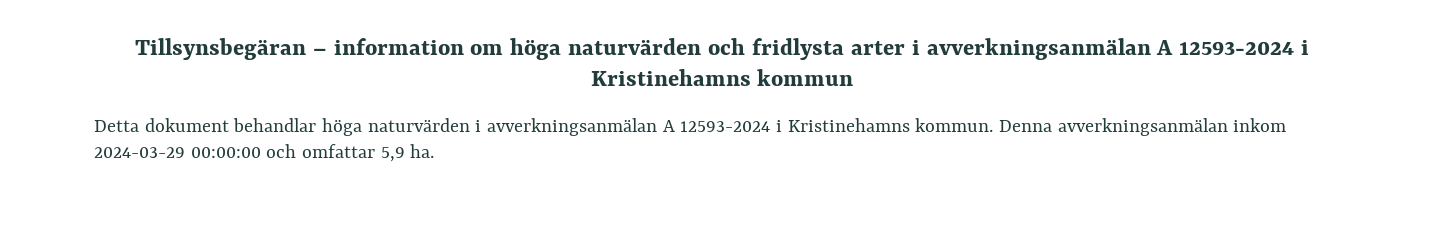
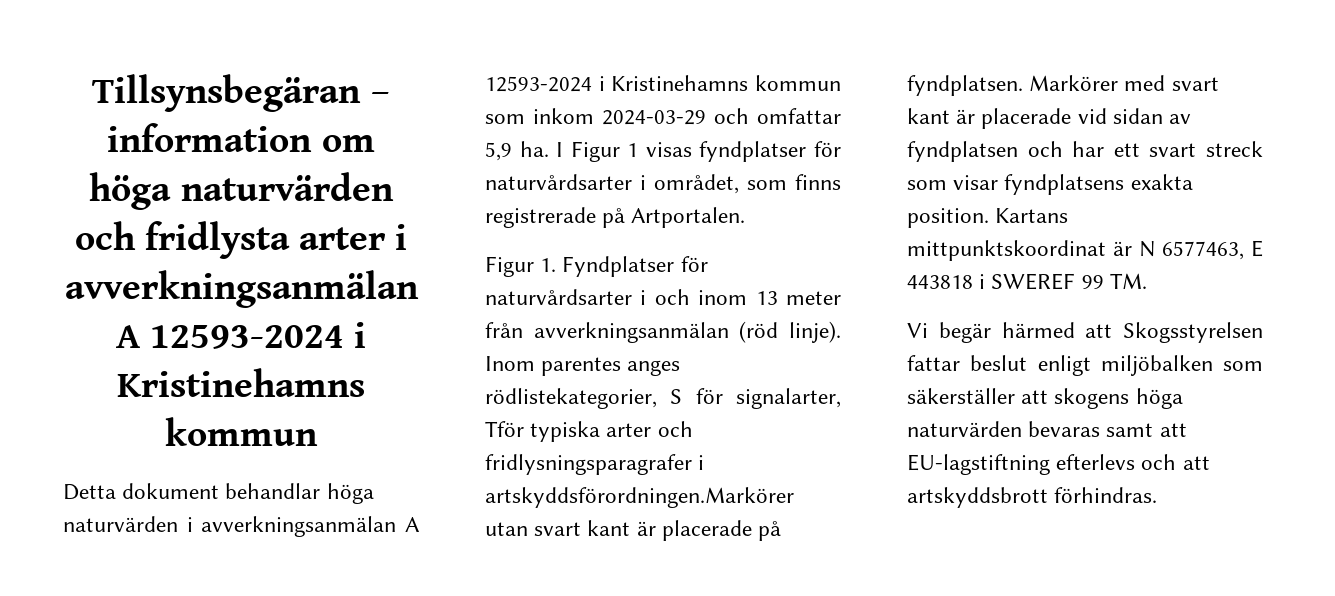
[915,118,1228,136] kommun. Denna avverkningsanmälan -> [755,75,841,91] [485,114,525,124] kommun som
[190,147,261,158] 00:00:00 -> (706, 117) none
(435, 151) none -> [556,141,841,162] [485,174,841,194] [485,207,746,228] [485,256,708,277] [485,289,841,305] [485,321,841,343] [485,356,681,376] [485,388,841,409] [485,421,693,442] [485,454,705,475] [485,487,794,508] [485,520,782,541] [907,75,1219,96] [907,108,1192,129] [907,141,1263,162] [907,174,1193,195] [907,208,1069,228] [907,240,1263,261] [907,273,1147,290] [907,322,1263,343] [907,355,1263,376] [907,388,1183,409] [907,421,1187,437] [907,454,1210,475] [907,487,1158,508] I Figur 1 visas fyndplatser för naturvårdsarter i området, som finns registrerade på Artportalen. // Figur 1. Fyndplatser för naturvårdsarter i och inom 13 meter från avverkningsanmälan (röd linje). Inom parentes anges rödlistekategorier, S för signalarter, Tför typiska arter och fridlysningsparagrafer i artskyddsförordningen.Markörer utan svart kant är placerade på fyndplatsen. Markörer med svart kant är placerade vid sidan av fyndplatsen och har ett svart streck som visar fyndplatsens exakta position. Kartans mittpunktskoordinat är N 6577463, E 443818 i SWEREF 99 TM. // Vi begär härmed att Skogsstyrelsen fattar beslut enligt miljöbalken som säkerställer att skogens höga naturvärden bevaras samt att EU-lagstiftning efterlevs och att artskyddsbrott förhindras.

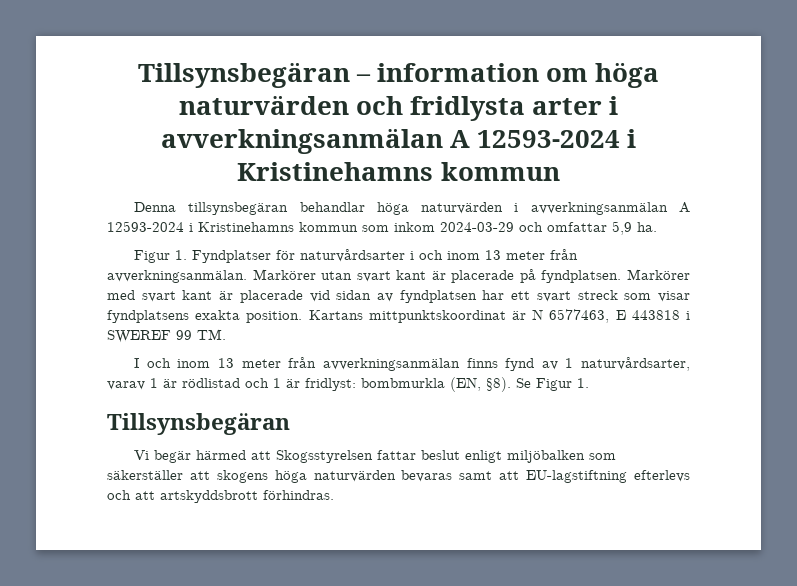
[63,483,220,500] Detta dokument -> [134,202,289,215] Denna tillsynsbegäran
[556,141,841,162] [485,174,841,194] [485,207,746,228] I Figur 1 visas fyndplatser för naturvårdsarter i området, som finns registrerade på Artportalen. -> (657, 227) none
[533,321,841,343] [485,356,681,376] [485,388,841,409] [485,421,693,442] [485,454,705,475] [485,487,794,508] avverkningsanmälan (röd linje). Inom parentes anges rödlistekategorier, S för signalarter, Tför typiska arter och fridlysningsparagrafer i artskyddsförordningen.Markörer -> [107,269,316,283] avverkningsanmälan. Markörer
[1027,141,1063,157] och -> (477, 296) none
(1147, 281) none -> [134,357,690,371] [107,377,589,392] [107,413,290,435] // I och inom 13 meter från avverkningsanmälan finns fynd av 1 naturvårdsarter, varav 1 är rödlistad och 1 är fridlyst: bombmurkla (EN, §8). Se Figur 1. // Tillsynsbegäran

